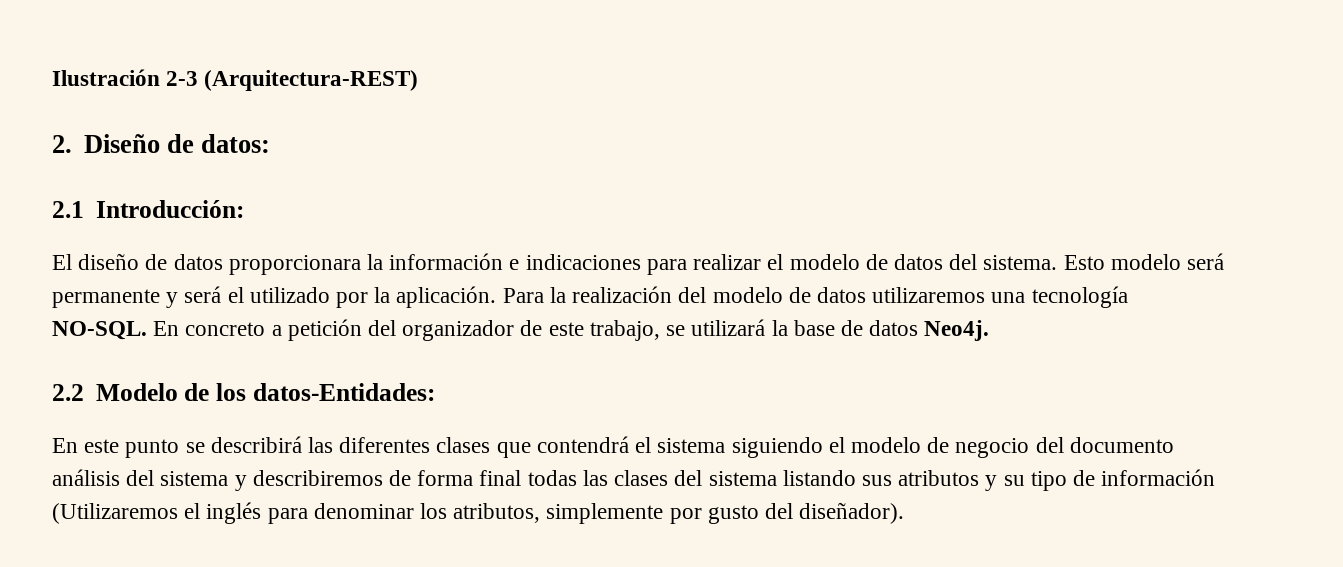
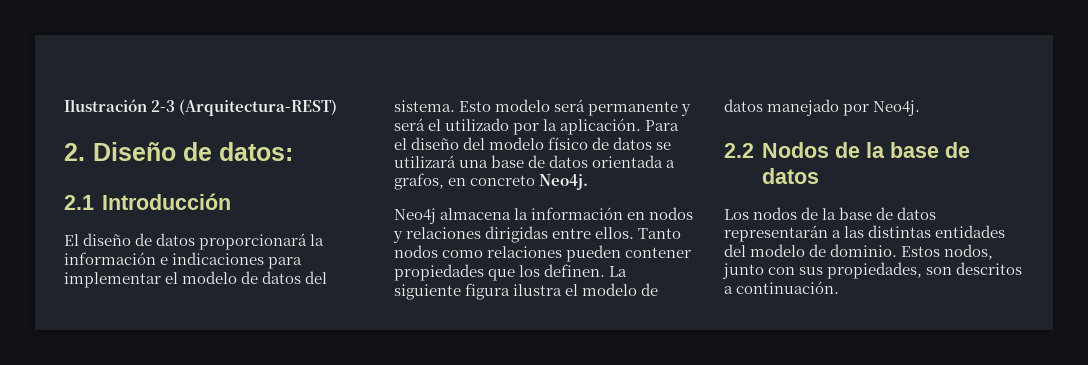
[95,200,244,218] Introducción: -> [101,193,231,210] Introducción
[228,255,361,275] proporcionara -> [199,233,308,250] proporcionará
[693,254,762,270] realizar -> [64,272,161,288] implementar
[549,286,1128,308] [52,319,990,341] [52,383,436,401] [52,436,1174,458] [52,469,1216,491] [52,502,905,524] la realización del modelo de datos utilizaremos una tecnología NO-SQL. En concreto a petición del organizador de este trabajo, se utilizará la base de datos Neo4j. // 2.2 Modelo de los datos-Entidades: // En este punto se describirá las diferentes clases que contendrá el sistema siguiendo el modelo de negocio del documento análisis del sistema y describiremos de forma final todas las clases del sistema listando sus atributos y su tipo de información (Utilizaremos el inglés para denominar los atributos, simplemente por gusto del diseñador). -> [394,137,672,150] [394,155,676,168] [394,173,589,190] [394,207,694,224] [393,226,682,243] [394,245,692,262] [394,264,628,281] [394,283,659,300] [724,99,921,116] [724,142,970,158] [761,168,819,184] [724,207,937,220] [724,225,1006,242] [724,244,994,260] [722,262,1023,279] [724,281,840,294] el diseño del modelo físico de datos se utilizará una base de datos orientada a grafos, en concreto Neo4j. // Neo4j almacena la información en nodos y relaciones dirigidas entre ellos. Tanto nodos como relaciones pueden contener propiedades que los definen. La siguiente figura ilustra el modelo de datos manejado por Neo4j. // 2.2 Nodos de la base de datos // Los nodos de la base de datos representarán a las distintas entidades del modelo de dominio. Estos nodos, junto con sus propiedades, son descritos a continuación.

